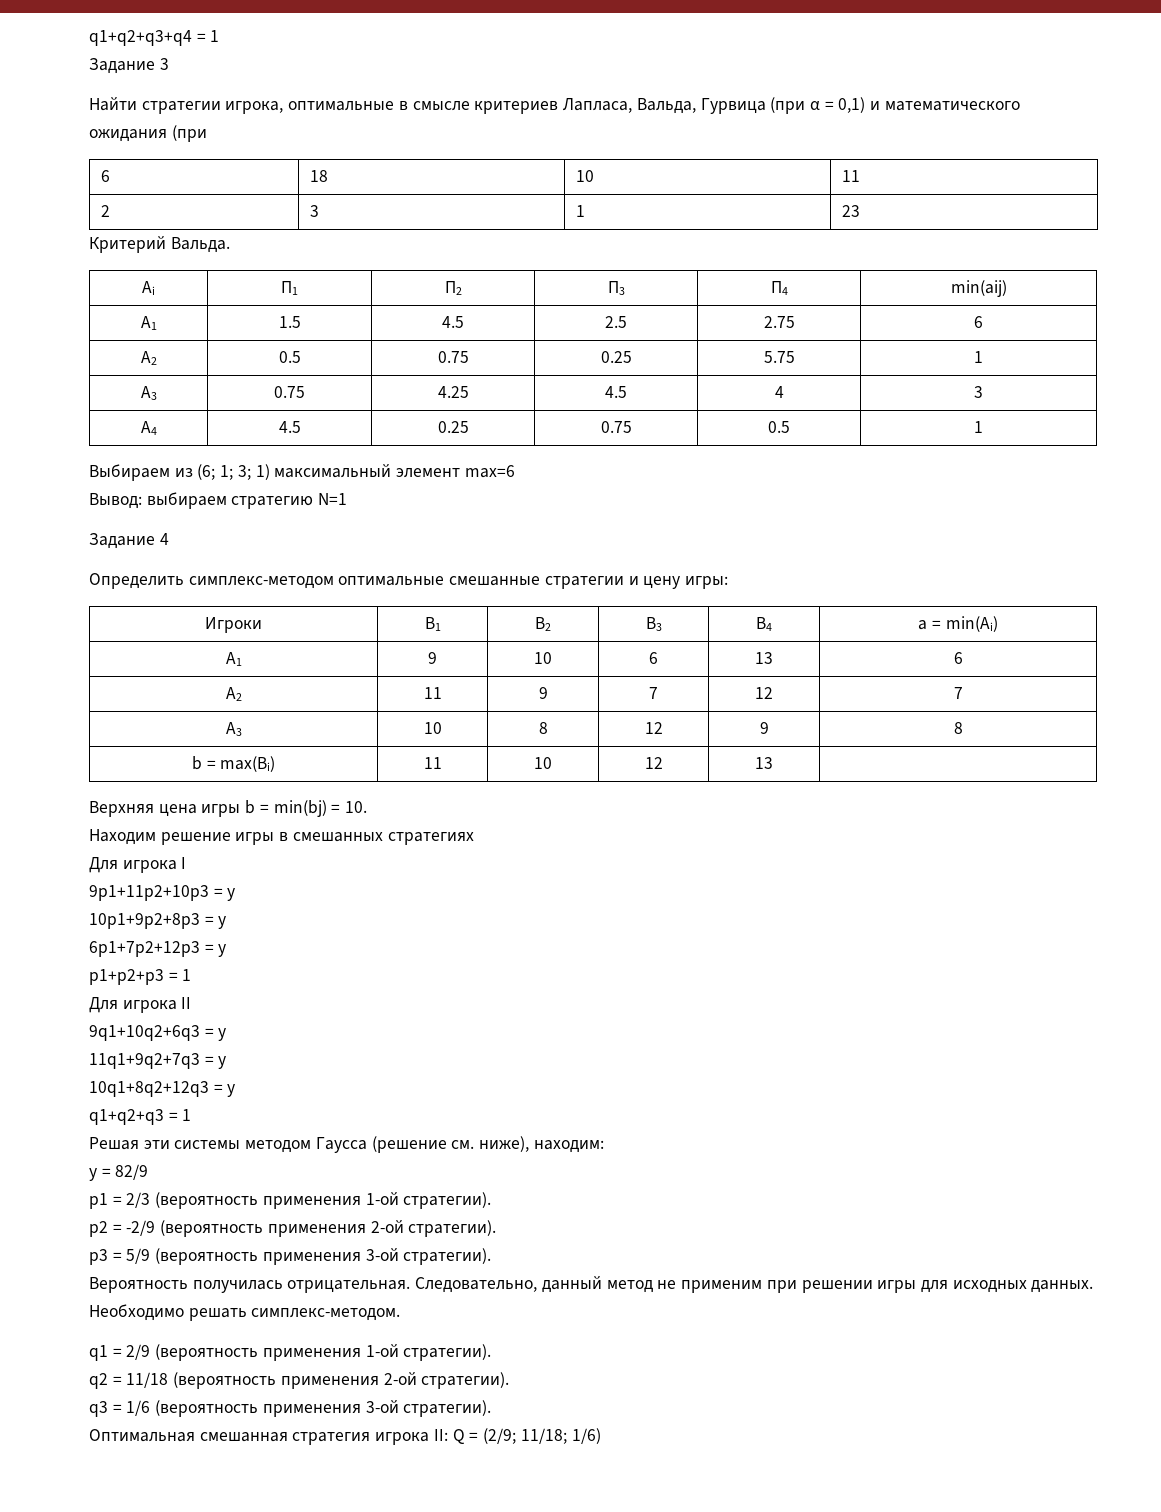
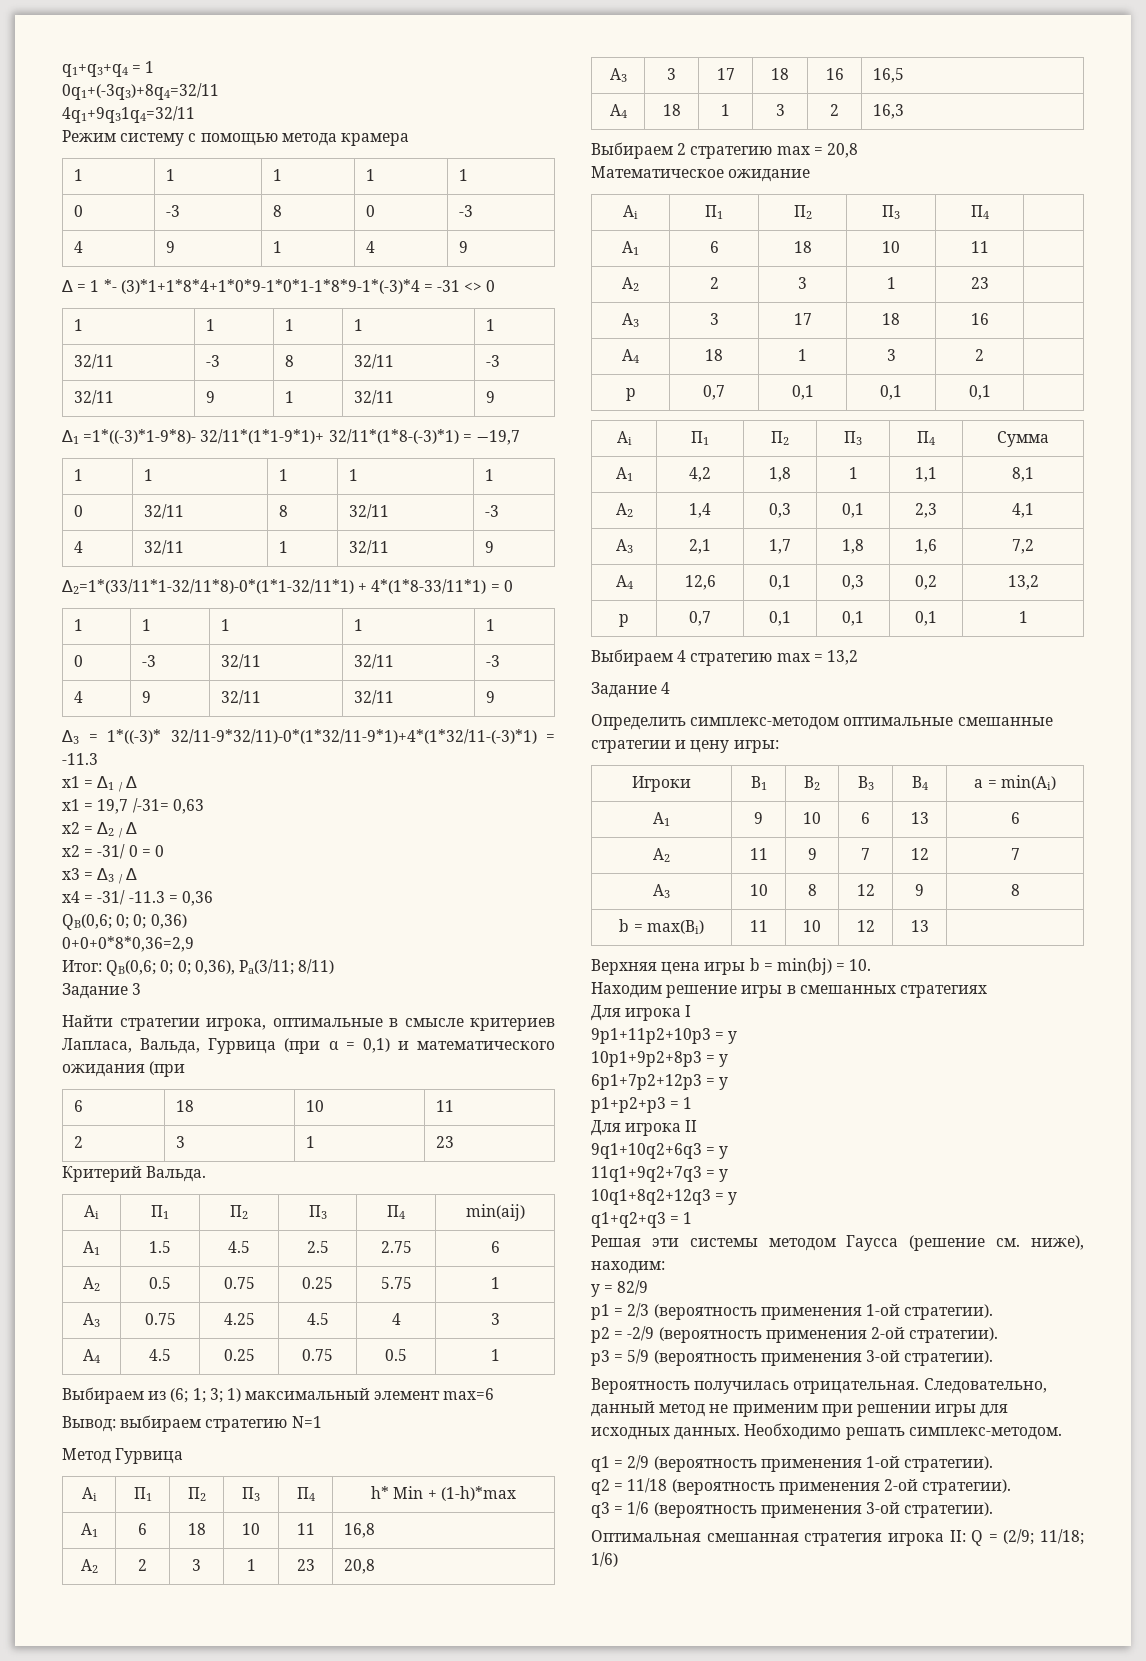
[89,30,220,46] q1+q2+q3+q4 = 1 -> [62,61,155,77] [62,83,219,100] [62,106,195,123] [62,130,409,146] [73,169,83,181] [165,169,175,181] [272,169,282,181] [365,169,375,181] [458,169,468,181] [73,205,83,217] [165,205,180,217] [272,205,282,217] [365,205,375,217] [458,205,473,217] [73,241,83,253] [165,241,175,253] [272,241,282,253] [365,241,375,253] [458,241,468,253] [61,279,496,294] [73,319,83,331] [205,319,215,331] [284,319,294,331] [353,319,363,331] [485,319,495,331] [73,354,114,369] [205,355,220,367] [284,355,294,367] [353,354,394,369] [485,355,500,367] [73,390,114,405] [205,391,215,403] [284,391,294,403] [353,390,394,405] [485,391,495,403] [61,429,520,445] [73,469,83,481] [143,469,153,481] [278,469,288,481] [348,469,358,481] [484,469,494,481] [73,505,83,517] [143,504,184,519] [278,505,288,517] [348,504,389,519] [484,505,499,517] [73,541,83,553] [143,540,184,555] [278,541,288,553] [348,540,389,555] [484,541,494,553] [61,579,513,594] [73,619,83,631] [141,619,151,631] [220,619,230,631] [353,619,363,631] [485,619,495,631] [73,655,83,667] [141,655,156,667] [220,654,261,669] [353,654,394,669] [485,655,500,667] [73,691,83,703] [141,691,151,703] [220,690,261,705] [353,690,394,705] [485,691,495,703] [61,729,555,744] [62,753,98,765] [62,776,137,792] [62,798,204,814] [62,822,137,838] [62,844,164,859] [62,868,137,884] [62,890,213,906] [62,914,187,930] [62,936,194,952] [62,959,335,976] q1+q3+q4 = 1 // 0q1+(-3q3)+8q4=32/11 // 4q1+9q31q4=32/11 // Режим систему с помощью метода крамера // 1 | 1 | 1 | 1 | 1 // 0 | -3 | 8 | 0 | -3 // 4 | 9 | 1 | 4 | 9 // ∆ = 1 *- (3)*1+1*8*4+1*0*9-1*0*1-1*8*9-1*(-3)*4 = -31 <> 0 // 1 | 1 | 1 | 1 | 1 // 32/11 | -3 | 8 | 32/11 | -3 // 32/11 | 9 | 1 | 32/11 | 9 // ∆1 =1*((-3)*1-9*8)- 32/11*(1*1-9*1)+ 32/11*(1*8-(-3)*1) = −19,7 // 1 | 1 | 1 | 1 | 1 // 0 | 32/11 | 8 | 32/11 | -3 // 4 | 32/11 | 1 | 32/11 | 9 // ∆2=1*(33/11*1-32/11*8)-0*(1*1-32/11*1) + 4*(1*8-33/11*1) = 0 // 1 | 1 | 1 | 1 | 1 // 0 | -3 | 32/11 | 32/11 | -3 // 4 | 9 | 32/11 | 32/11 | 9 // ∆3 = 1*((-3)* 32/11-9*32/11)-0*(1*32/11-9*1)+4*(1*32/11-(-3)*1) = -11.3 // x1 = ∆1 / ∆ // x1 = 19,7 /-31= 0,63 // x2 = ∆2 / ∆ // x2 = -31/ 0 = 0 // x3 = ∆3 / ∆ // x4 = -31/ -11.3 = 0,36 // QB(0,6; 0; 0; 0,36) // 0+0+0*8*0,36=2,9 // Итог: QB(0,6; 0; 0; 0,36), Pa(3/11; 8/11)
(348, 499) none -> [62,1448,184,1464] [81,1487,97,1501] [133,1487,152,1501] [187,1487,206,1501] [242,1487,260,1501] [296,1487,315,1501] [371,1486,516,1501] [80,1523,98,1537] [138,1523,147,1535] [187,1523,206,1535] [242,1523,260,1535] [296,1523,315,1535] [343,1523,375,1538] [80,1559,98,1573] [138,1559,147,1571] [192,1559,201,1571] [246,1559,256,1571] [296,1559,315,1571] [343,1559,375,1574] [609,68,627,82] [667,68,676,80] [716,68,735,80] [771,68,789,80] [825,68,844,80] [872,68,904,83] [609,104,627,118] [662,104,681,116] [721,104,730,116] [775,104,785,116] [830,104,839,116] [872,104,904,119] [591,142,858,159] [591,166,811,182] [623,205,638,219] [705,205,723,219] [793,205,812,219] [882,205,900,219] [970,205,989,219] [622,241,639,255] [709,241,719,253] [793,241,812,253] [882,241,900,253] [970,241,989,253] [622,277,639,291] [709,277,719,289] [798,277,807,289] [886,277,896,289] [970,277,989,289] [622,313,639,327] [709,313,719,325] [793,313,812,325] [882,313,900,325] [970,313,989,325] [622,349,639,363] [705,349,723,361] [798,349,807,361] [886,349,896,361] [975,349,984,361] [625,388,636,401] [703,385,725,400] [791,385,814,400] [880,385,902,400] [968,385,991,400] [616,431,632,445] [691,431,709,445] [771,431,789,445] [844,431,862,445] [917,431,935,445] [997,431,1049,447] [615,467,633,481] [689,467,711,482] [769,467,791,482] [848,467,858,479] [915,467,937,482] [1012,467,1034,482] [615,503,633,517] [689,503,711,518] [769,503,791,518] [842,503,864,518] [915,503,937,518] [1012,503,1034,518] [615,539,633,553] [689,539,711,554] [769,539,791,554] [842,539,864,554] [915,539,937,554] [1012,539,1034,554] [615,575,633,589] [684,575,716,590] [769,575,791,590] [842,575,864,590] [915,575,937,590] [1007,575,1039,590] [619,614,629,627] [689,611,711,626] [769,611,791,626] [842,611,864,626] [915,611,937,626] [1018,611,1028,623] [591,649,858,666] // Метод Гурвица // Ai | П1 | П2 | П3 | П4 | h* Min + (1-h)*max // A1 | 6 | 18 | 10 | 11 | 16,8 // A2 | 2 | 3 | 1 | 23 | 20,8 // A3 | 3 | 17 | 18 | 16 | 16,5 // A4 | 18 | 1 | 3 | 2 | 16,3 // Выбираем 2 стратегию max = 20,8 // Математическое ожидание // Ai | П1 | П2 | П3 | П4 | // A1 | 6 | 18 | 10 | 11 | // A2 | 2 | 3 | 1 | 23 | // A3 | 3 | 17 | 18 | 16 | // A4 | 18 | 1 | 3 | 2 | // p | 0,7 | 0,1 | 0,1 | 0,1 | // Ai | П1 | П2 | П3 | П4 | Сумма // A1 | 4,2 | 1,8 | 1 | 1,1 | 8,1 // A2 | 1,4 | 0,3 | 0,1 | 2,3 | 4,1 // A3 | 2,1 | 1,7 | 1,8 | 1,6 | 7,2 // A4 | 12,6 | 0,1 | 0,3 | 0,2 | 13,2 // p | 0,7 | 0,1 | 0,1 | 0,1 | 1 // Выбираем 4 стратегию max = 13,2

